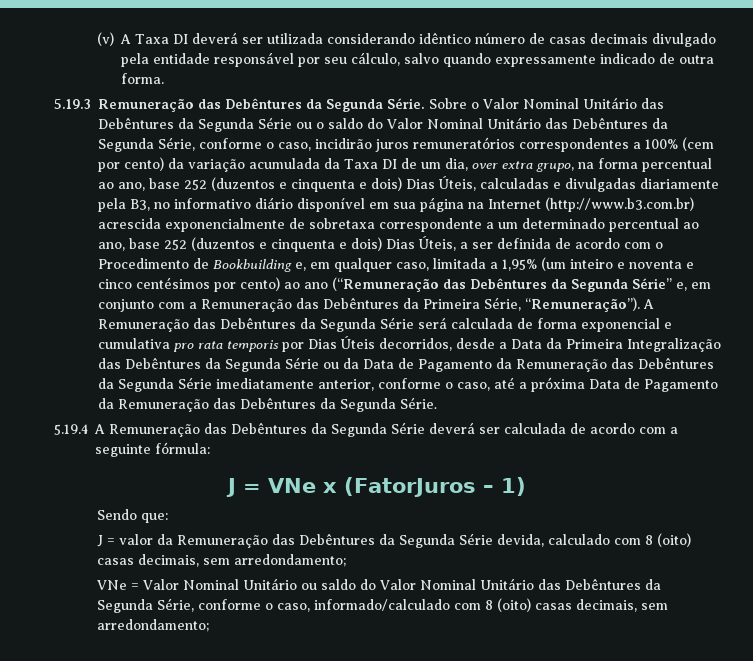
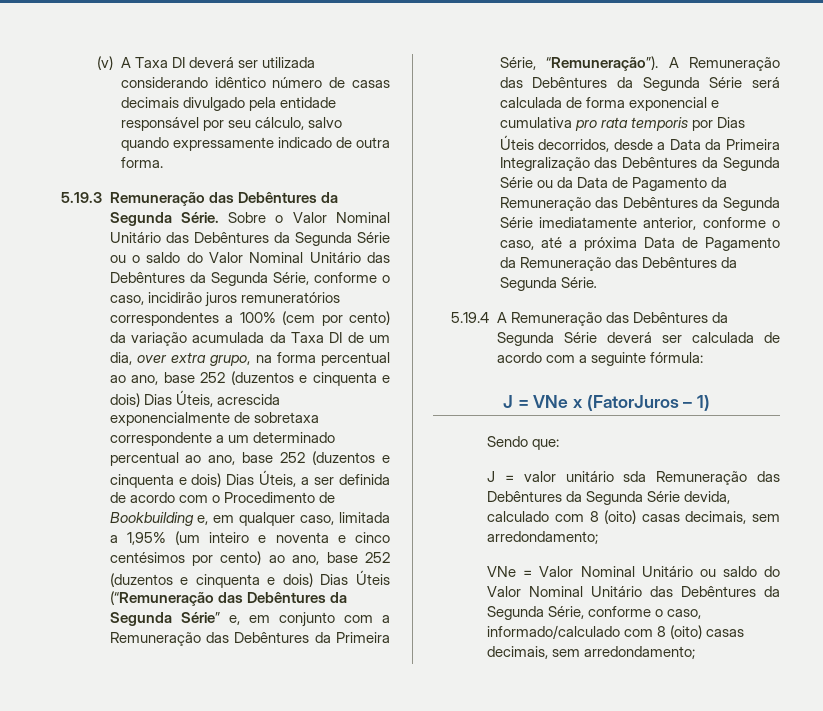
[479,178,719,192] [97,197,694,212] calculadas e divulgadas diariamente pela B3, no informativo diário disponível em sua página na Internet (http://www.b3.com.br) -> (213, 398) none
[303,282,328,289] ano -> [292,552,390,565] [109,570,390,588] ano, base 252 (duzentos e cinquenta e dois) Dias Úteis
[157,534,174,545] da -> [565,471,647,482] unitário sda

